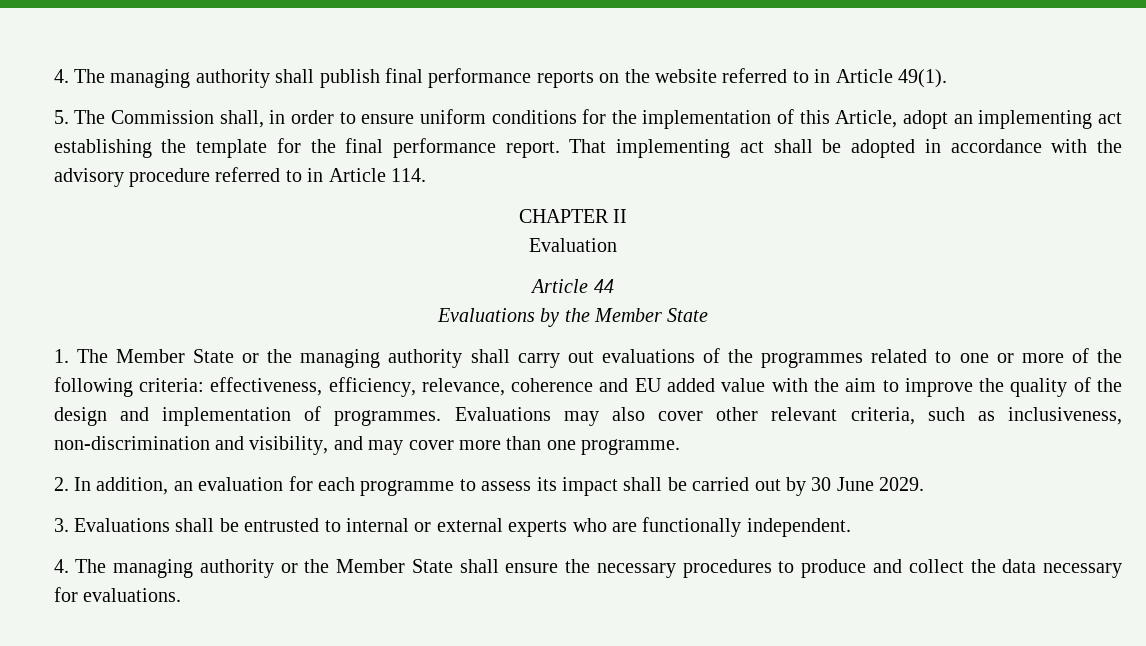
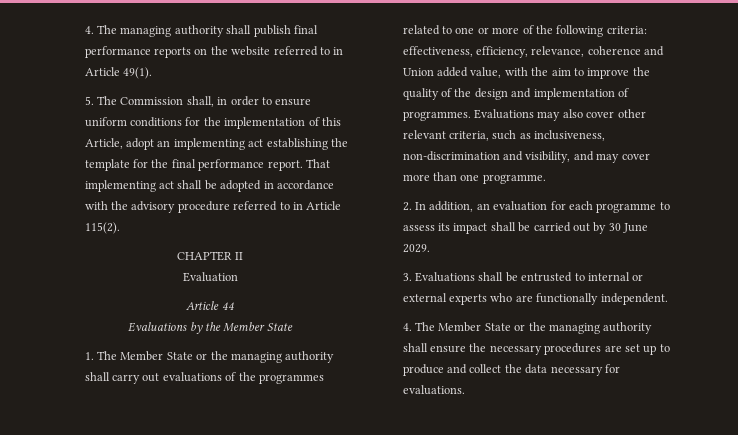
[391,168,427,182] 114. -> [84,222,120,234] 115(2).
[634,378,766,392] EU added value -> [402,67,502,78] Union added value,
[113,559,453,578] managing authority or the Member State -> [438,322,653,334] Member State or the managing authority
(772, 568) none -> [604,344,657,355] are set up

